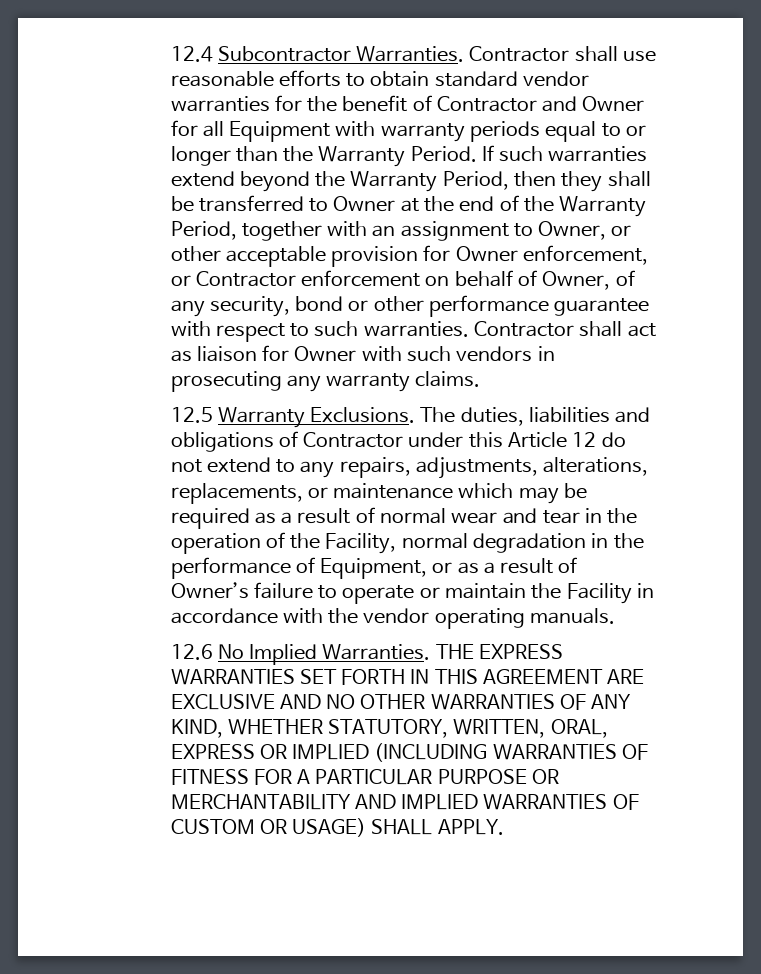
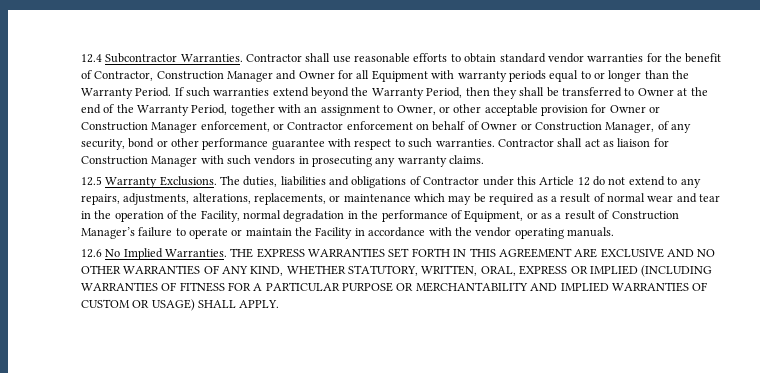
[436,96,537,112] Contractor -> [94,71,273,82] Contractor, Construction Manager
(518, 254) none -> [649,106,661,113] [80,122,198,133] or Construction Manager
[542,271,611,290] Owner, -> [481,122,655,133] Owner or Construction Manager,
[294,346,357,362] Owner -> [80,156,198,167] Construction Manager
[170,582,249,599] Owner’s -> [611,211,679,220] [80,227,135,239] Construction Manager’s

